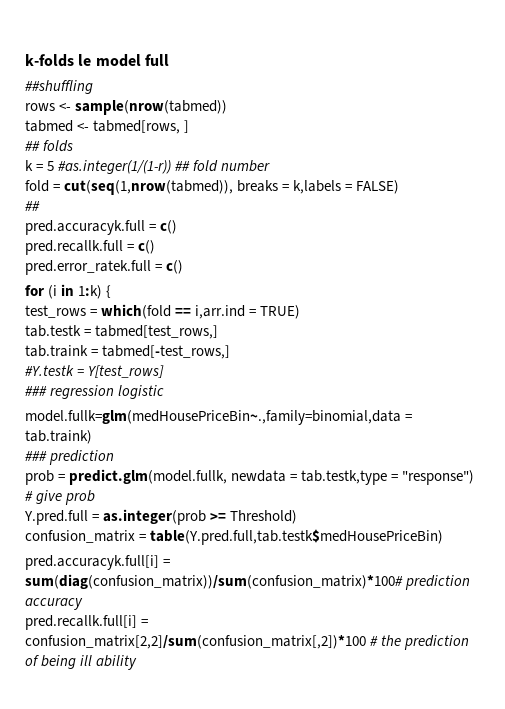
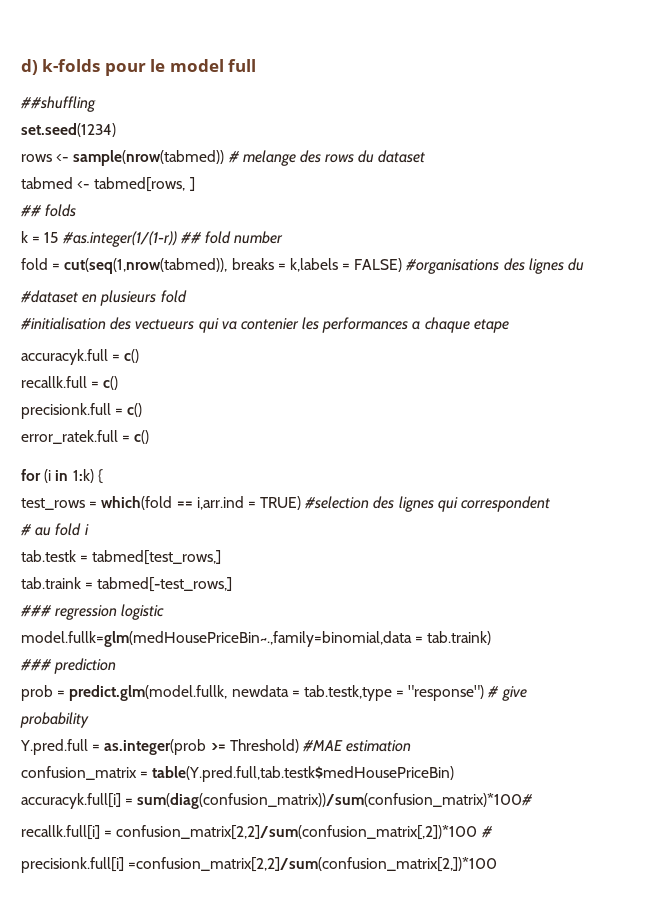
[25,54,74,67] k-folds -> [21,59,146,76] d) k-folds pour
(93, 87) none -> [21,123,116,137] // set.seed(1234)
(228, 107) none -> [228,150,426,166] # melange des rows du dataset
[47,161,55,171] 5 -> [44,232,59,243] 15
[25,201,40,211] [25,220,178,235] [25,240,156,255] [25,260,151,275] // ## // pred.accuracyk.full = c() // pred.recallk.full = c() // pred.error_ratek.full -> [406,258,585,274] [21,290,187,306] [21,317,509,333] [21,349,140,365] [21,376,119,390] [21,403,143,419] [21,430,118,444] #organisations des lignes du // #dataset en plusieurs fold // #initialisation des vectueurs qui va contenier les performances a chaque etape // accuracyk.full = c() // recallk.full = c() // precisionk.full = c() // error_ratek.full
(301, 312) none -> [305,496,551,512] [21,523,89,536] #selection des lignes qui correspondent // # au fold i
[25,365,165,378] // #Y.testk = Y[test_rows] -> (233, 584) none
[65,490,96,505] prob -> [20,712,89,728] probability
(298, 517) none -> [302,740,412,752] #MAE estimation
[25,555,159,570] pred.accuracyk.full[i] -> [21,793,121,809] accuracyk.full[i]
[405,575,471,590] [25,598,83,610] [25,615,137,630] prediction accuracy // pred.recallk.full[i] -> [21,825,100,840] // recallk.full[i]
[381,635,470,650] [25,655,138,670] the prediction of being ill ability -> [21,857,498,873] // precisionk.full[i] =confusion_matrix[2,2]/sum(confusion_matrix[2,])*100

